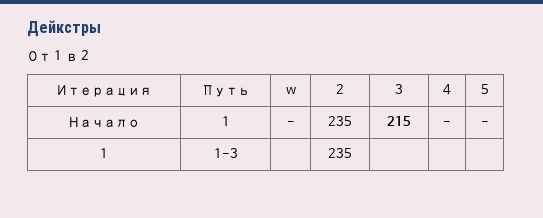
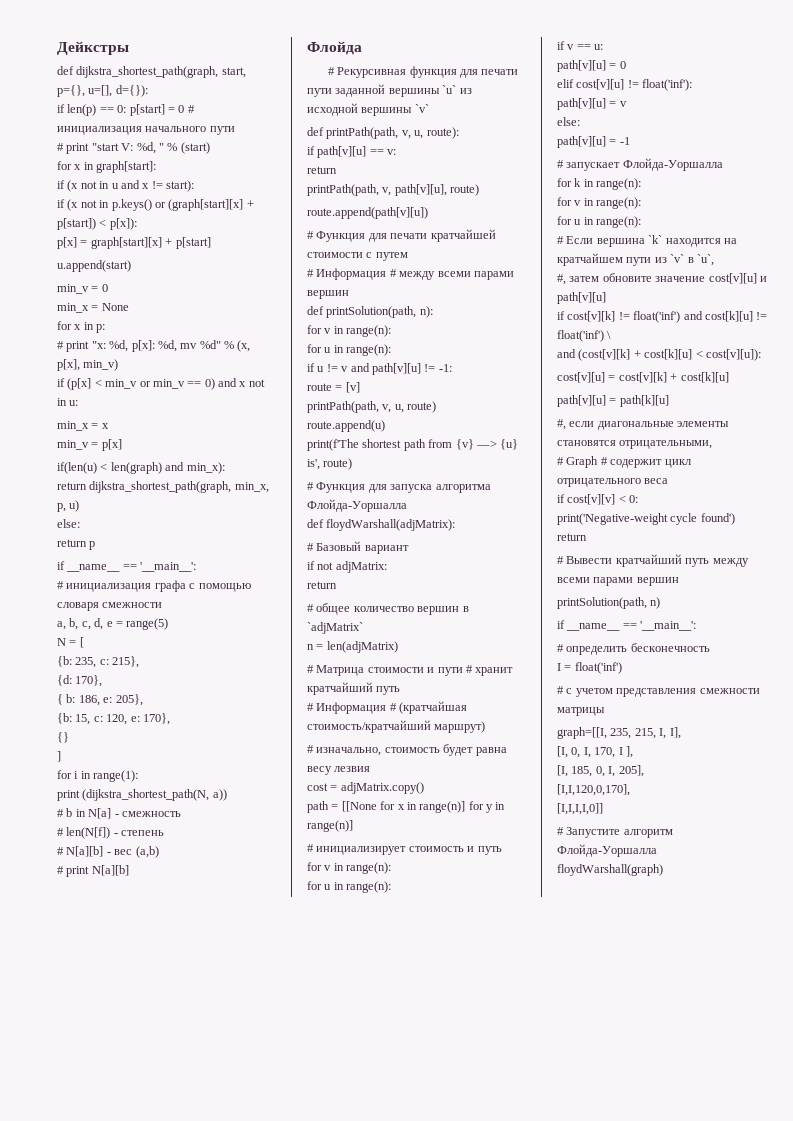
[27,50,90,61] [55,85,152,97] [201,85,250,97] [285,87,296,94] [336,84,344,94] [395,84,403,94] [443,84,451,95] [480,84,489,94] [68,117,140,128] [221,116,230,126] [286,121,295,126] [328,116,352,126] [387,116,411,126] [443,121,451,126] [480,121,489,126] [100,148,108,158] [213,148,238,158] [328,148,352,158] От 1 в 2 // Итерация | Путь | w | 2 | 3 | 4 | 5 // Начало | 1 | - | 235 | 215 | - | - // 1 | 1-3 | | 235 | | | -> [57,66,246,78] [57,85,148,97] [57,104,195,116] [57,126,235,135] [57,142,210,154] [57,161,157,173] [57,180,194,192] [57,199,254,211] [57,218,137,230] [57,237,211,249] [57,260,131,272] [57,284,108,294] [57,303,129,313] [57,321,106,333] [57,340,251,352] [57,359,119,371] [57,378,265,390] [57,398,79,406] [57,421,109,431] [57,439,122,451] [57,462,225,474] [57,481,269,493] [57,500,80,512] [57,519,80,528] [57,539,96,550] [57,561,197,572] [57,580,251,592] [57,602,163,611] [57,618,169,630] [57,637,84,648] [57,656,140,668] [57,675,103,687] [57,694,143,706] [57,713,170,725] [57,732,69,743] [57,751,61,762] [57,770,139,782] [57,789,227,801] [57,808,181,819] [57,827,165,839] [57,846,159,858] [57,865,129,877] [307,41,362,55] [327,66,519,78] [307,84,472,97] [307,103,429,116] [307,127,459,139] [307,146,397,158] [307,166,337,174] [307,184,480,196] [307,207,428,219] [307,229,496,242] [307,252,408,261] [307,268,514,280] [307,290,349,299] [307,306,433,318] [307,325,392,337] [307,344,392,356] [307,363,452,375] [307,382,360,393] [307,401,437,413] [307,420,385,432] [307,439,519,451] [307,458,353,470] [307,482,491,493] [307,499,407,512] [307,519,456,531] [307,541,409,554] [307,561,387,573] [307,581,337,589] [307,603,469,615] [307,622,363,634] [307,641,398,653] [307,665,514,676] [307,682,401,695] [307,701,468,714] [307,720,486,733] [307,744,507,756] [307,766,371,775] [307,782,424,794] [307,801,506,813] [307,820,353,832] [307,844,502,855] [307,862,392,874] [307,881,392,893] [557,41,604,50] [557,60,626,72] [557,79,693,91] [557,98,627,110] [557,117,580,126] [557,136,630,148] [557,158,723,171] [557,178,642,190] [557,197,642,209] [557,216,642,228] [557,235,737,247] [557,253,714,266] [557,273,767,285] [557,292,606,304] [557,311,768,323] [557,330,612,342] [557,349,761,361] [557,372,729,383] [557,395,669,407] [557,419,730,430] [557,440,713,449] [557,456,691,468] [557,478,669,487] [557,494,639,505] [557,513,735,525] [557,533,587,541] [557,554,749,567] [557,577,679,586] [557,597,661,609] [557,620,697,631] [557,643,710,655] [557,662,622,674] [557,686,760,697] [557,707,605,716] [557,727,681,739] [557,746,633,758] [557,765,644,777] [557,784,630,796] [557,803,603,815] [557,827,673,838] [557,844,657,857] [557,864,663,876] def dijkstra_shortest_path(graph, start, p={}, u=[], d={}): // if len(p) == 0: p[start] = 0 # инициализация начального пути // # print "start V: %d, " % (start) // for x in graph[start]: // if (x not in u and x != start): // if (x not in p.keys() or (graph[start][x] + p[start]) < p[x]): // p[x] = graph[start][x] + p[start] // u.append(start) // min_v = 0 // min_x = None // for x in p: // # print "x: %d, p[x]: %d, mv %d" % (x, p[x], min_v) // if (p[x] < min_v or min_v == 0) and x not in u: // min_x = x // min_v = p[x] // if(len(u) < len(graph) and min_x): // return dijkstra_shortest_path(graph, min_x, p, u) // else: // return p // if __name__ == '__main__': // # инициализация графа с помощью словаря смежности // a, b, c, d, e = range(5) // N = [ // {b: 235, c: 215}, // {d: 170}, // { b: 186, e: 205}, // {b: 15, c: 120, e: 170}, // {} // ] // for i in range(1): // print (dijkstra_shortest_path(N, a)) // # b in N[a] - смежность // # len(N[f]) - степень // # N[a][b] - вес (a,b) // # print N[a][b] // Флойда // # Рекурсивная функция для печати пути заданной вершины `u` из исходной вершины `v` // def printPath(path, v, u, route): // if path[v][u] == v: // return // printPath(path, v, path[v][u], route) // route.append(path[v][u]) // # Функция для печати кратчайшей стоимости с путем // # Информация # между всеми парами вершин // def printSolution(path, n): // for v in range(n): // for u in range(n): // if u != v and path[v][u] != -1: // route = [v] // printPath(path, v, u, route) // route.append(u) // print(f'The shortest path from {v} —> {u} is', route) // # Функция для запуска алгоритма Флойда-Уоршалла // def floydWarshall(adjMatrix): // # Базовый вариант // if not adjMatrix: // return // # общее количество вершин в `adjMatrix` // n = len(adjMatrix) // # Матрица стоимости и пути # хранит кратчайший путь // # Информация # (кратчайшая стоимость/кратчайший маршрут) // # изначально, стоимость будет равна весу лезвия // cost = adjMatrix.copy() // path = [[None for x in range(n)] for y in range(n)] // # инициализирует стоимость и путь // for v in range(n): // for u in range(n): // if v == u: // path[v][u] = 0 // elif cost[v][u] != float('inf'): // path[v][u] = v // else: // path[v][u] = -1 // # запускает Флойда-Уоршалла // for k in range(n): // for v in range(n): // for u in range(n): // # Если вершина `k` находится на кратчайшем пути из `v` в `u`, // #, затем обновите значение cost[v][u] и path[v][u] // if cost[v][k] != float('inf') and cost[k][u] != float('inf') \ // and (cost[v][k] + cost[k][u] < cost[v][u]): // cost[v][u] = cost[v][k] + cost[k][u] // path[v][u] = path[k][u] // #, если диагональные элементы становятся отрицательными, // # Graph # содержит цикл отрицательного веса // if cost[v][v] < 0: // print('Negative-weight cycle found') // return // # Вывести кратчайший путь между всеми парами вершин // printSolution(path, n) // if __name__ == '__main__': // # определить бесконечность // I = float('inf') // # с учетом представления смежности матрицы // graph=[[I, 235, 215, I, I], // [I, 0, I, 170, I ], // [I, 185, 0, I, 205], // [I,I,120,0,170], // [I,I,I,I,0]] // # Запустите алгоритм Флойда-Уоршалла // floydWarshall(graph)

